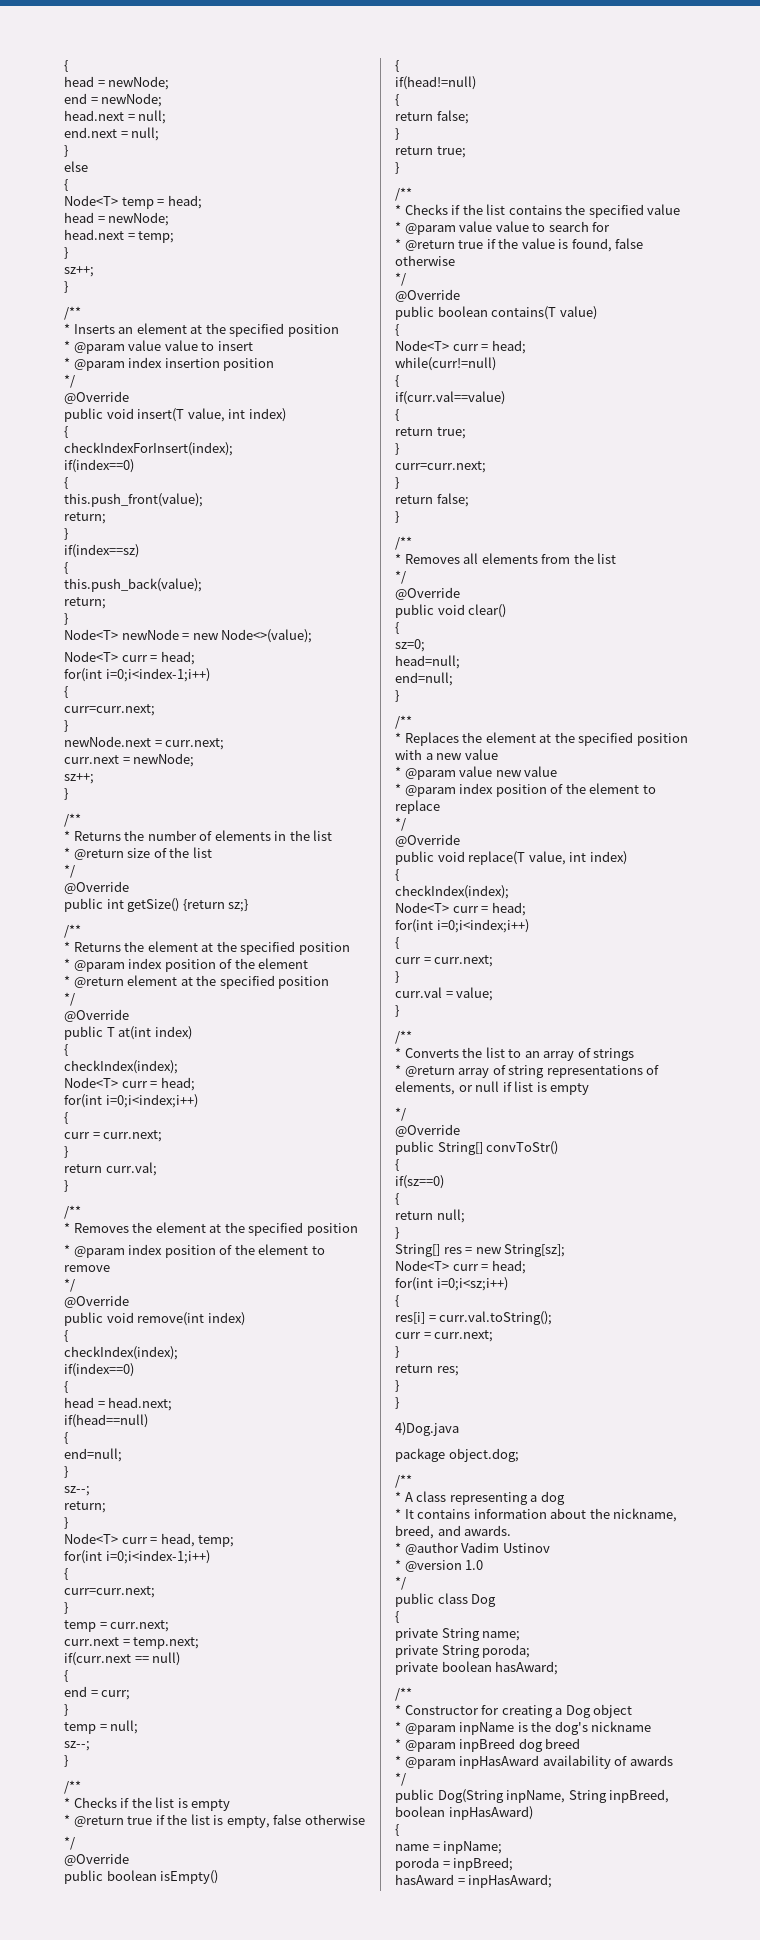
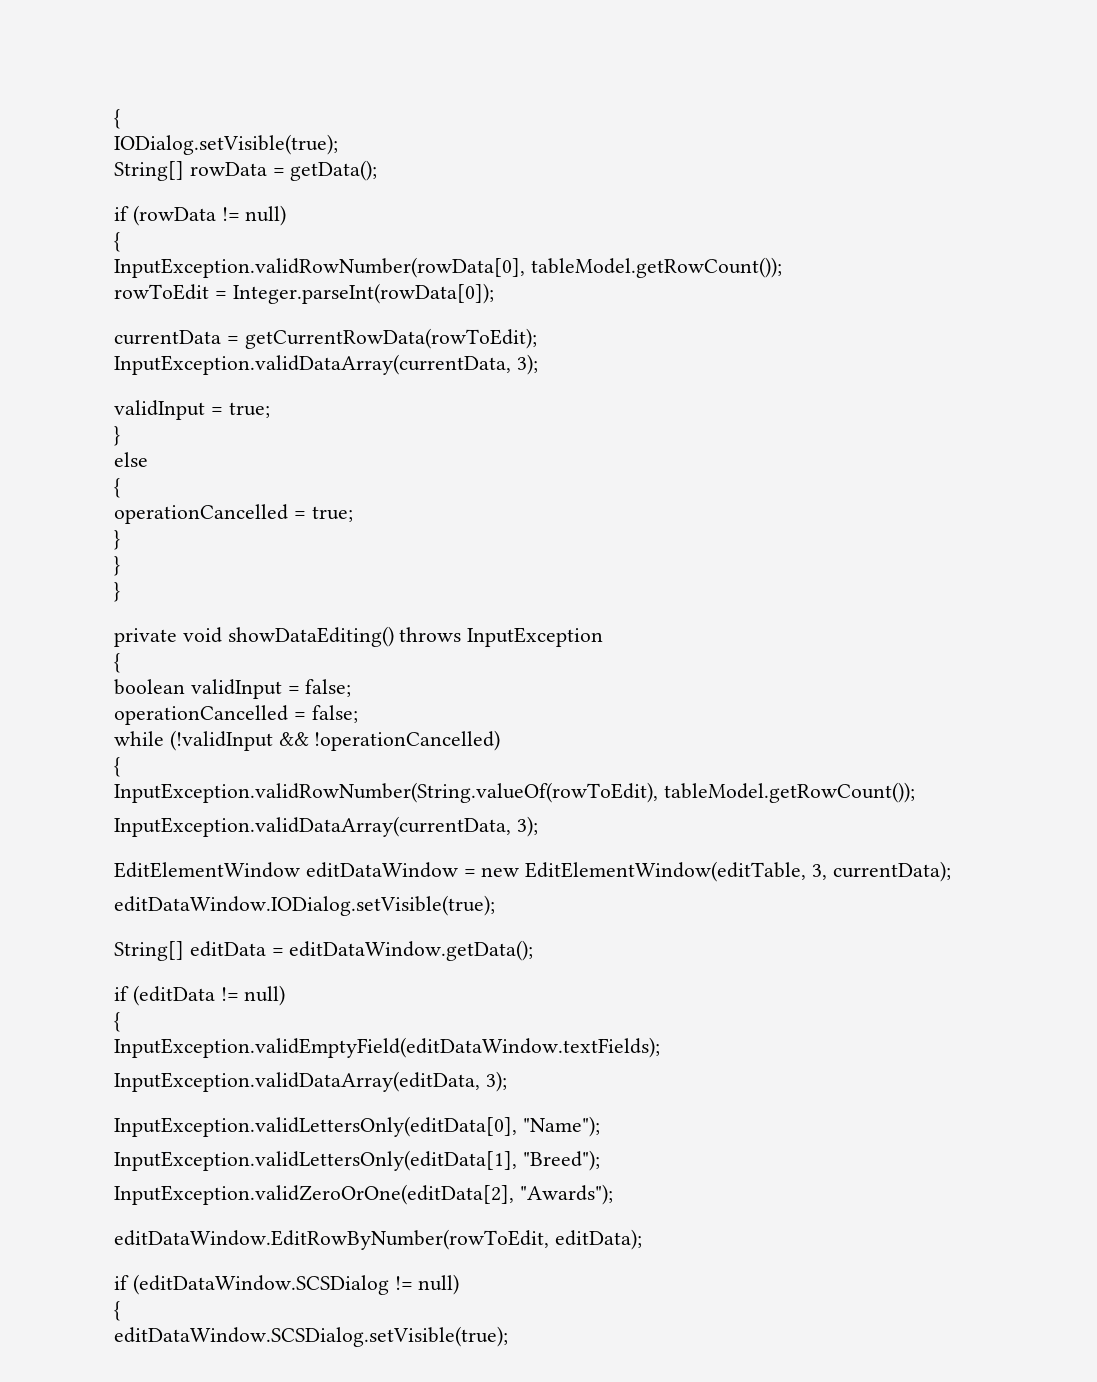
[64,60,68,72] [64,76,170,90] [64,93,163,107] [64,110,167,124] [64,127,160,141] [64,145,68,157] [64,161,88,172] [64,179,68,191] [64,195,202,209] [64,212,170,226] [64,229,175,243] [64,247,68,259] [64,266,94,277] [64,281,68,293] [64,306,81,320] [64,323,339,337] [64,340,253,354] [64,357,275,371] [64,374,75,388] [64,391,129,404] [64,408,286,422] [64,426,68,438] [64,442,233,456] [64,459,134,473] [64,477,68,489] [64,493,203,507] [64,512,106,524] [64,528,68,540] [64,544,139,558] [64,562,68,574] [64,578,202,592] [64,597,106,609] [64,613,68,625] [64,629,313,643] [64,651,195,665] [64,668,210,682] [64,686,68,698] [64,704,155,716] [64,720,68,732] [64,736,225,750] [64,753,195,767] [64,773,94,784] [64,788,68,800] [64,813,81,827] [64,830,333,841] [64,847,212,860] [64,864,75,878] [64,881,129,894] [64,898,249,912] [64,924,81,938] [64,941,350,955] [64,958,309,972] [64,975,330,989] [64,992,75,1006] [64,1009,129,1022] [64,1026,192,1040] [64,1044,68,1056] [64,1060,178,1074] [64,1077,195,1091] [64,1094,198,1108] [64,1112,68,1124] [64,1130,163,1142] [64,1146,68,1158] [64,1162,157,1176] [64,1180,68,1192] [64,1205,81,1219] [64,1222,358,1236] [64,1244,325,1258] [64,1265,110,1272] [64,1278,75,1292] [64,1295,129,1308] [64,1312,245,1326] [64,1330,68,1342] [64,1346,178,1360] [64,1363,134,1377] [64,1381,68,1393] [64,1397,173,1411] [64,1414,148,1428] [64,1432,68,1444] [64,1448,122,1462] [64,1466,68,1478] [64,1486,90,1496] [64,1501,106,1513] [64,1517,68,1529] [64,1533,235,1547] [64,1550,210,1564] [64,1568,68,1580] [64,1586,155,1598] [64,1602,68,1614] [64,1620,170,1632] [64,1637,200,1649] [64,1652,181,1666] [64,1670,68,1682] [64,1686,131,1700] [64,1704,68,1716] [64,1720,139,1734] [64,1741,90,1751] [64,1755,68,1767] [64,1780,81,1794] [64,1797,231,1811] [64,1814,365,1828] [64,1836,75,1850] [64,1853,129,1866] [64,1870,219,1884] [395,60,399,72] [395,76,476,90] [395,94,399,106] [395,110,469,124] [395,128,399,140] [395,146,466,158] [395,162,399,174] [395,187,412,201] [395,204,681,218] [395,221,611,235] [395,238,644,252] [395,255,455,266] [395,272,406,286] [395,289,460,302] [395,306,597,320] [395,324,399,336] [395,340,526,354] [395,357,496,371] [395,375,399,387] [395,391,505,405] [395,409,399,421] [395,427,466,439] [395,443,399,455] [395,461,486,473] [395,477,399,489] [395,493,469,507] [395,511,399,523] [395,536,412,550] [395,553,617,564] [395,570,406,584] [395,587,460,600] [395,604,507,618] [395,622,399,634] [395,639,425,652] [395,655,460,669] [395,672,453,686] [395,690,399,702] [395,715,412,729] [395,732,688,746] [395,749,498,760] [395,766,558,780] [395,783,656,797] [395,800,440,814] [395,817,406,831] [395,834,460,847] [395,851,627,865] [395,869,399,881] [395,885,509,899] [395,902,526,916] [395,919,529,933] [395,937,399,949] [395,955,494,967] [395,971,399,983] [395,987,494,1001] [395,1005,399,1017] [395,1030,412,1044] [395,1047,635,1061] [395,1064,660,1078] [395,1081,590,1095] [395,1107,406,1121] [395,1124,460,1137] [395,1141,559,1155] [395,1159,399,1171] [395,1175,444,1189] [395,1193,399,1205] [395,1209,465,1223] [395,1227,399,1239] [395,1244,566,1257] [395,1260,526,1274] [395,1277,508,1291] [395,1295,399,1307] [395,1311,553,1325] [395,1330,494,1342] [395,1346,399,1358] [395,1364,459,1376] [395,1380,399,1392] [395,1397,399,1409] [395,1422,459,1436] [395,1448,519,1462] [395,1474,412,1488] [395,1491,565,1505] [395,1508,678,1522] [395,1525,512,1539] [395,1542,550,1555] [395,1559,484,1572] [395,1576,406,1590] [395,1593,497,1607] [395,1611,399,1623] [395,1628,521,1641] [395,1644,531,1658] [395,1661,559,1675] [395,1687,412,1701] [395,1704,633,1718] [395,1721,652,1735] [395,1738,581,1752] [395,1755,673,1769] [395,1772,406,1786] [395,1789,670,1803] [395,1806,533,1820] [395,1824,399,1836] [395,1841,503,1854] [395,1857,514,1871] [395,1874,553,1888] { // head = newNode; // end = newNode; // head.next = null; // end.next = null; // } // else // { // Node<T> temp = head; // head = newNode; // head.next = temp; // } // sz++; // } // /** // * Inserts an element at the specified position // * @param value value to insert // * @param index insertion position // */ // @Override // public void insert(T value, int index) // { // checkIndexForInsert(index); // if(index==0) // { // this.push_front(value); // return; // } // if(index==sz) // { // this.push_back(value); // return; // } // Node<T> newNode = new Node<>(value); // Node<T> curr = head; // for(int i=0;i<index-1;i++) // { // curr=curr.next; // } // newNode.next = curr.next; // curr.next = newNode; // sz++; // } // /** // * Returns the number of elements in the list // * @return size of the list // */ // @Override // public int getSize() {return sz;} // /** // * Returns the element at the specified position // * @param index position of the element // * @return element at the specified position // */ // @Override // public T at(int index) // { // checkIndex(index); // Node<T> curr = head; // for(int i=0;i<index;i++) // { // curr = curr.next; // } // return curr.val; // } // /** // * Removes the element at the specified position // * @param index position of the element to remove // */ // @Override // public void remove(int index) // { // checkIndex(index); // if(index==0) // { // head = head.next; // if(head==null) // { // end=null; // } // sz--; // return; // } // Node<T> curr = head, temp; // for(int i=0;i<index-1;i++) // { // curr=curr.next; // } // temp = curr.next; // curr.next = temp.next; // if(curr.next == null) // { // end = curr; // } // temp = null; // sz--; // } // /** // * Checks if the list is empty // * @return true if the list is empty, false otherwise // */ // @Override // public boolean isEmpty() // { // if(head!=null) // { // return false; // } // return true; // } // /** // * Checks if the list contains the specified value // * @param value value to search for // * @return true if the value is found, false otherwise // */ // @Override // public boolean contains(T value) // { // Node<T> curr = head; // while(curr!=null) // { // if(curr.val==value) // { // return true; // } // curr=curr.next; // } // return false; // } // /** // * Removes all elements from the list // */ // @Override // public void clear() // { // sz=0; // head=null; // end=null; // } // /** // * Replaces the element at the specified position with a new value // * @param value new value // * @param index position of the element to replace // */ // @Override // public void replace(T value, int index) // { // checkIndex(index); // Node<T> curr = head; // for(int i=0;i<index;i++) // { // curr = curr.next; // } // curr.val = value; // } // /** // * Converts the list to an array of strings // * @return array of string representations of elements, or null if list is empty // */ // @Override // public String[] convToStr() // { // if(sz==0) // { // return null; // } // String[] res = new String[sz]; // Node<T> curr = head; // for(int i=0;i<sz;i++) // { // res[i] = curr.val.toString(); // curr = curr.next; // } // return res; // } // } // 4)Dog.java // package object.dog; // /** // * A class representing a dog // * It contains information about the nickname, breed, and awards. // * @author Vadim Ustinov // * @version 1.0 // */ // public class Dog // { // private String name; // private String poroda; // private boolean hasAward; // /** // * Constructor for creating a Dog object // * @param inpName is the dog's nickname // * @param inpBreed dog breed // * @param inpHasAward availability of awards // */ // public Dog(String inpName, String inpBreed, boolean inpHasAward) // { // name = inpName; // poroda = inpBreed; // hasAward = inpHasAward; -> [114,109,120,129] [114,134,338,155] [114,160,378,181] [114,205,287,226] [114,232,120,252] [114,257,782,278] [114,283,494,304] [114,328,537,349] [114,354,538,375] [114,400,270,420] [114,426,120,446] [114,452,148,467] [114,478,120,498] [114,504,353,524] [114,530,120,550] [114,556,120,576] [114,582,120,602] [114,626,604,647] [114,653,120,673] [114,679,352,699] [114,705,358,725] [114,730,501,751] [114,757,120,777] [114,782,915,803] [114,816,538,837] [114,861,951,882] [114,895,495,916] [114,940,534,961] [114,985,286,1006] [114,1012,120,1032] [114,1037,660,1058] [114,1071,507,1092] [114,1116,600,1137] [114,1150,600,1171] [114,1184,613,1205] [114,1229,642,1250] [114,1274,460,1295] [114,1301,120,1321] [114,1326,508,1347] { // IODialog.setVisible(true); // String[] rowData = getData(); // if (rowData != null) // { // InputException.validRowNumber(rowData[0], tableModel.getRowCount()); // rowToEdit = Integer.parseInt(rowData[0]); // currentData = getCurrentRowData(rowToEdit); // InputException.validDataArray(currentData, 3); // validInput = true; // } // else // { // operationCancelled = true; // } // } // } // private void showDataEditing() throws InputException // { // boolean validInput = false; // operationCancelled = false; // while (!validInput && !operationCancelled) // { // InputException.validRowNumber(String.valueOf(rowToEdit), tableModel.getRowCount()); // InputException.validDataArray(currentData, 3); // EditElementWindow editDataWindow = new EditElementWindow(editTable, 3, currentData); // editDataWindow.IODialog.setVisible(true); // String[] editData = editDataWindow.getData(); // if (editData != null) // { // InputException.validEmptyField(editDataWindow.textFields); // InputException.validDataArray(editData, 3); // InputException.validLettersOnly(editData[0], "Name"); // InputException.validLettersOnly(editData[1], "Breed"); // InputException.validZeroOrOne(editData[2], "Awards"); // editDataWindow.EditRowByNumber(rowToEdit, editData); // if (editDataWindow.SCSDialog != null) // { // editDataWindow.SCSDialog.setVisible(true);

